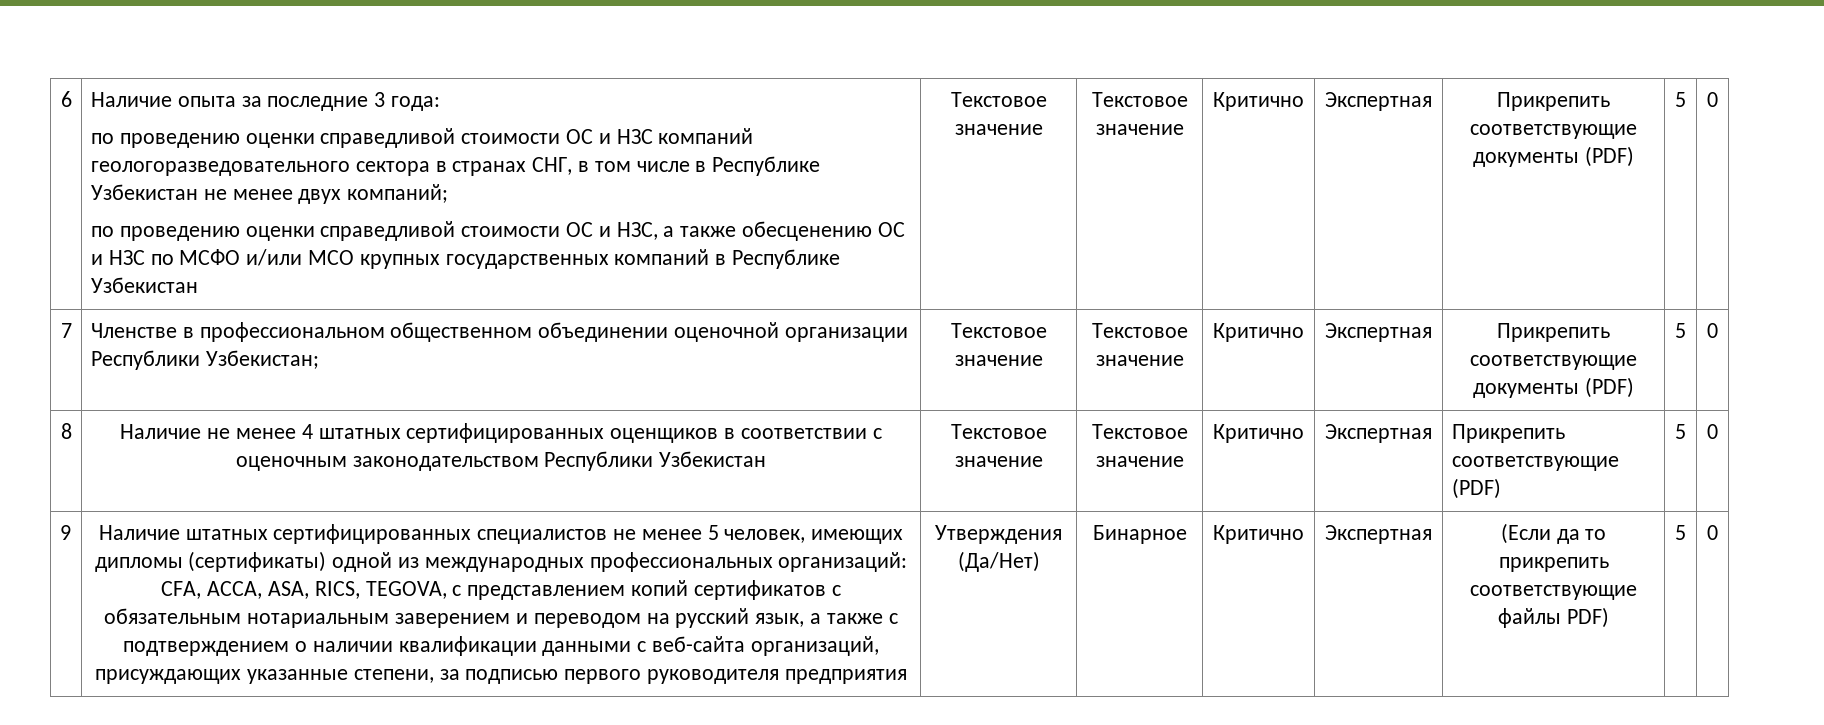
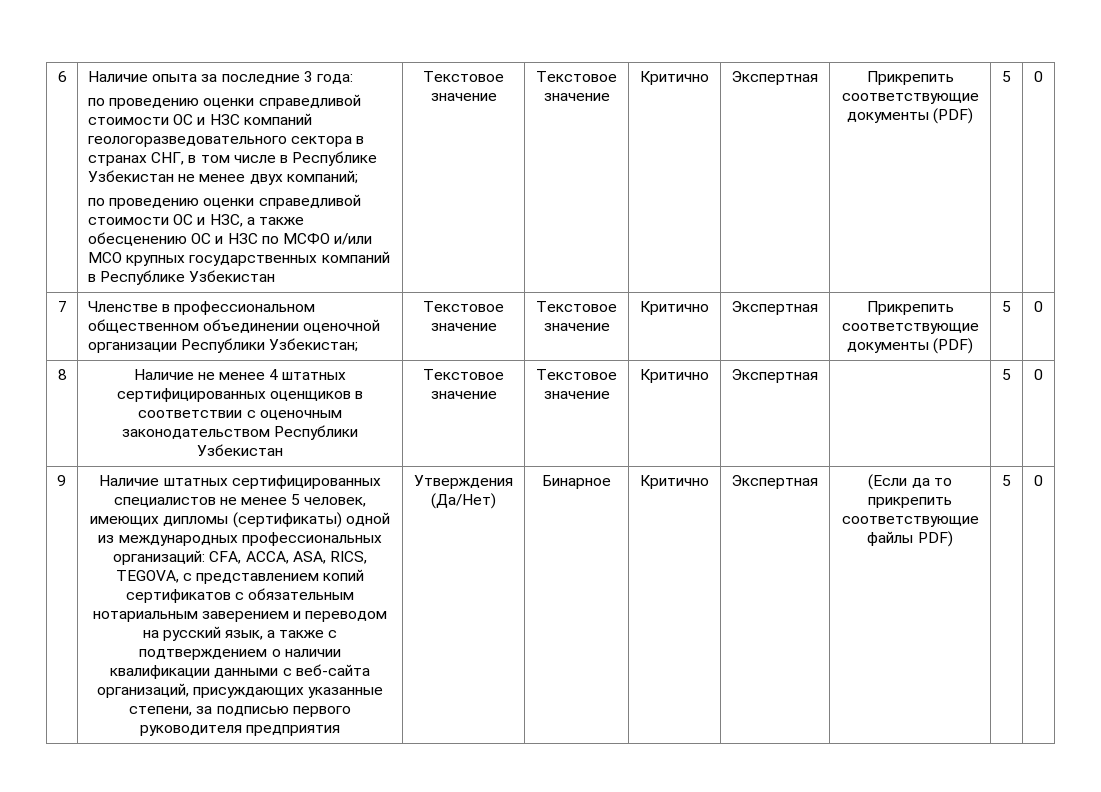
[1451,424,1565,443] [1451,456,1619,471] [1451,478,1501,499] Прикрепить соответствующие (PDF) -> (818, 376) none

